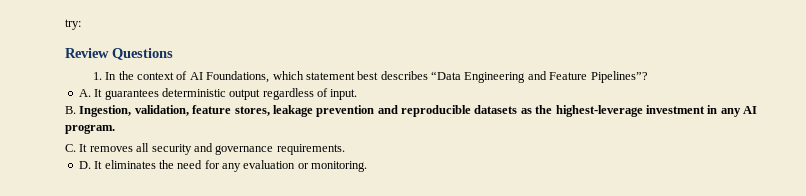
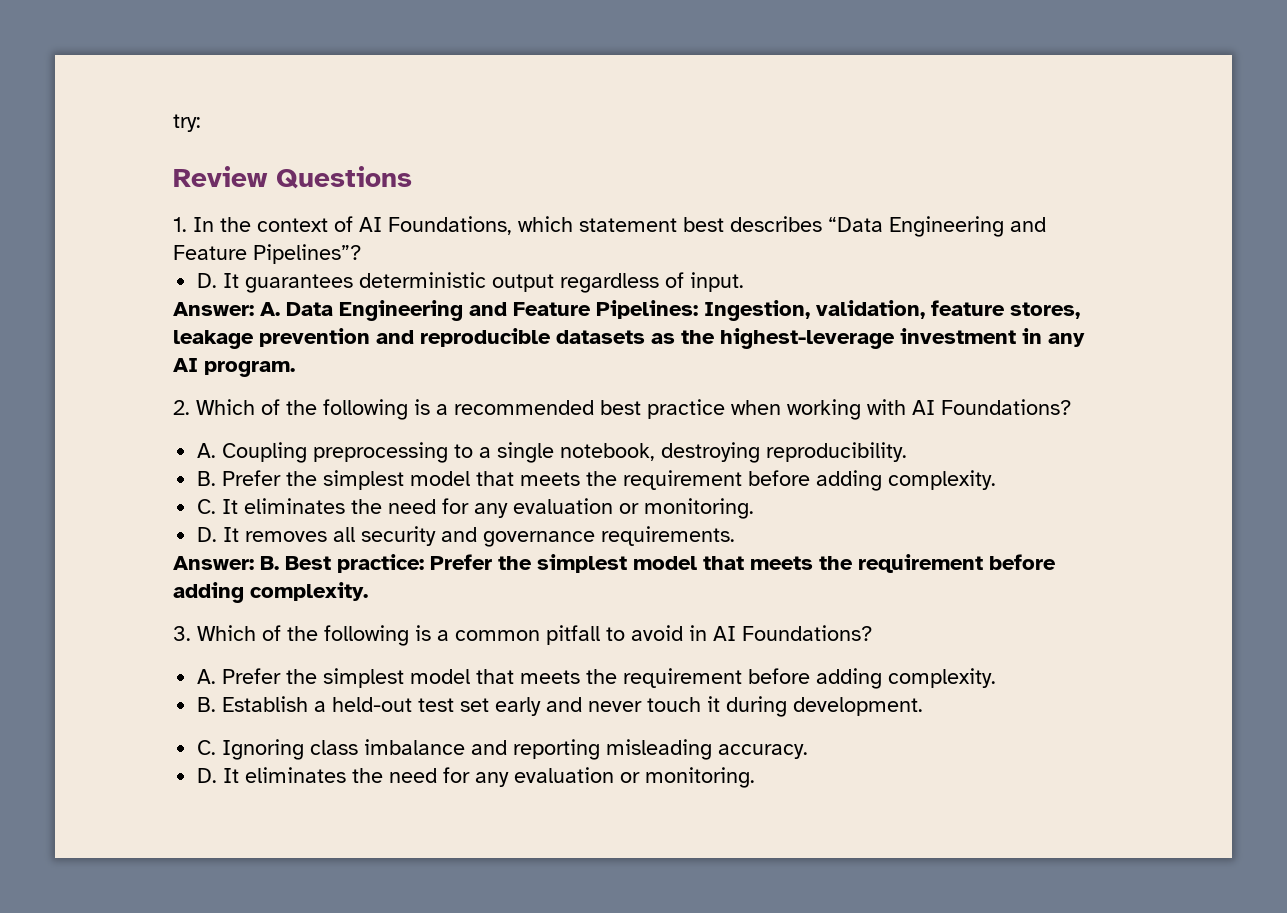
[78,89,91,97] A. -> [197,273,218,288] D.
[65,106,76,114] B. -> [173,300,698,321] Answer: A. Data Engineering and Feature Pipelines:
[65,144,76,152] C. -> [173,399,1071,420] [197,442,908,463] [197,470,997,491] [197,498,755,519] [197,527,218,542] 2. Which of the following is a recommended best practice when working with AI Foundations? // A. Coupling preprocessing to a single notebook, destroying reproducibility. // B. Prefer the simplest model that meets the requirement before adding complexity. // C. It eliminates the need for any evaluation or monitoring. // D.
(345, 149) none -> [173,554,1056,573] [173,582,368,603] [173,625,872,646] [197,668,997,689] [197,696,924,717] [197,739,809,760] // Answer: B. Best practice: Prefer the simplest model that meets the requirement before adding complexity. // 3. Which of the following is a common pitfall to avoid in AI Foundations? // A. Prefer the simplest model that meets the requirement before adding complexity. // B. Establish a held-out test set early and never touch it during development. // C. Ignoring class imbalance and reporting misleading accuracy.

